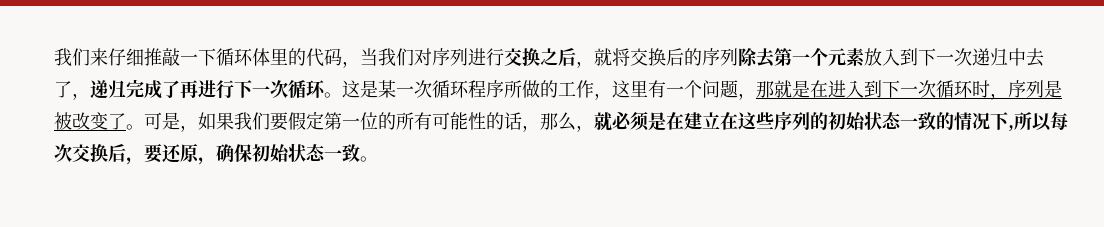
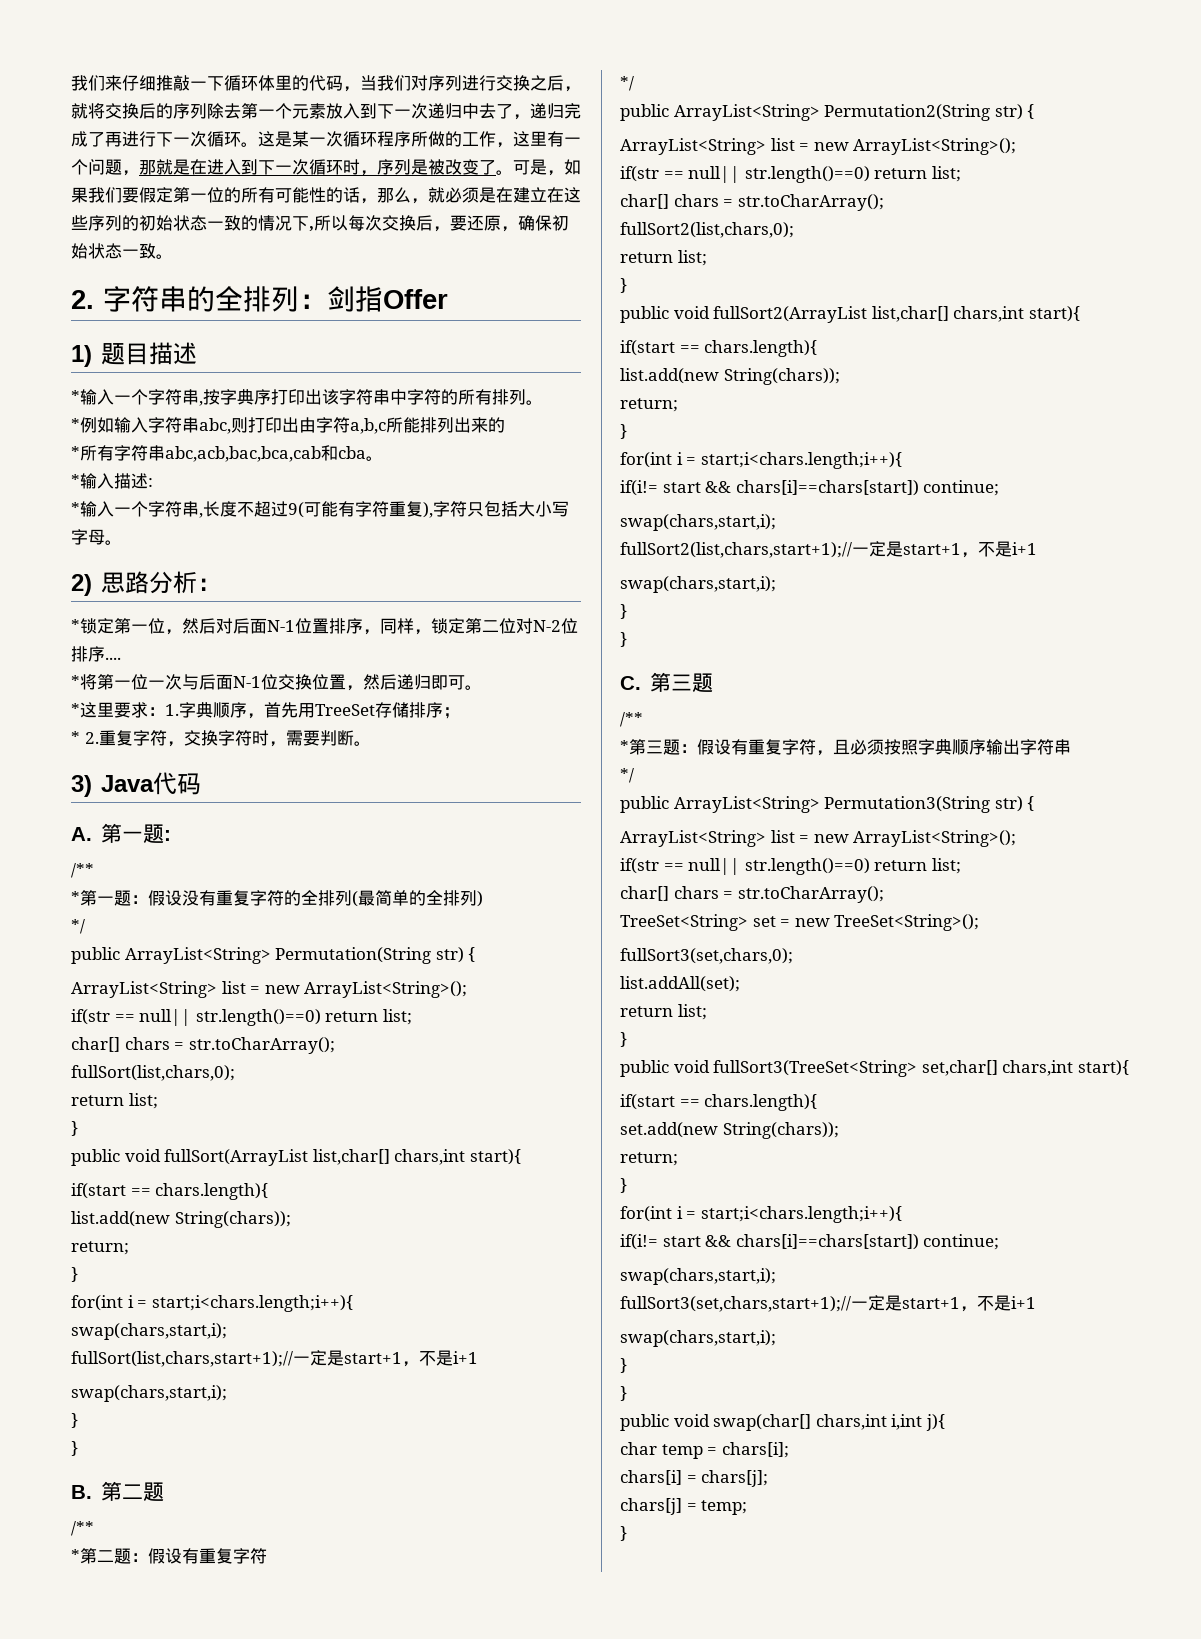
(378, 159) none -> [71,286,448,312] [71,342,197,367] [71,389,543,406] [71,417,505,434] [71,445,383,462] [71,473,153,489] [71,501,569,518] [71,529,122,545] [71,571,221,596] [71,618,578,635] [71,646,121,662] [71,674,482,691] [71,702,460,719] [71,730,371,747] [71,772,201,797] [71,823,171,844] [71,863,94,878] [71,890,483,907] [71,919,85,934] [71,947,476,964] [71,981,468,998] [71,1009,412,1026] [71,1037,335,1054] [71,1065,235,1081] [71,1093,158,1109] [71,1121,78,1136] [71,1149,521,1166] [71,1183,269,1200] [71,1211,291,1228] [71,1241,129,1255] [71,1267,78,1282] [71,1295,353,1312] [71,1323,227,1340] [71,1350,478,1367] [71,1385,227,1402] [71,1413,78,1428] [71,1441,78,1456] [71,1481,164,1502] [71,1521,94,1536] [71,1548,267,1564] [620,76,634,91] [620,104,1035,121] [620,138,1017,155] [620,166,961,183] [620,194,884,211] [620,222,794,238] [620,250,707,266] [620,278,627,293] [620,306,1080,323] [620,340,818,357] [620,368,840,385] [620,398,678,412] [620,424,627,439] [620,452,902,469] [620,480,1000,496] [620,514,776,531] [620,541,1037,558] [620,576,776,593] [620,604,627,619] [620,632,627,647] [620,672,713,693] [620,712,643,727] [620,739,1071,756] [620,768,634,783] [620,796,1035,813] [620,830,1017,847] [620,858,961,875] [620,886,884,903] [620,914,980,931] [620,948,793,964] [620,976,740,992] [620,1004,707,1020] [620,1032,627,1047] [620,1060,1129,1077] [620,1094,818,1111] [620,1122,839,1139] [620,1152,678,1166] [620,1178,627,1193] [620,1206,902,1223] [620,1234,1000,1250] [620,1268,776,1285] [620,1295,1036,1312] [620,1330,776,1347] [620,1358,627,1373] [620,1386,627,1401] [620,1414,945,1431] [620,1442,789,1459] [620,1470,769,1487] [620,1498,748,1515] [620,1526,627,1541] // 2.字符串的全排列：剑指Offer // 1)题目描述 // *输入一个字符串,按字典序打印出该字符串中字符的所有排列。 // *例如输入字符串abc,则打印出由字符a,b,c所能排列出来的 // *所有字符串abc,acb,bac,bca,cab和cba。 // *输入描述: // *输入一个字符串,长度不超过9(可能有字符重复),字符只包括大小写字母。 // 2)思路分析： // *锁定第一位，然后对后面N-1位置排序，同样，锁定第二位对N-2位排序.... // *将第一位一次与后面N-1位交换位置，然后递归即可。 // *这里要求：1.字典顺序，首先用TreeSet存储排序； // * 2.重复字符，交换字符时，需要判断。 // 3) Java代码 // A.第一题: // /** // *第一题：假设没有重复字符的全排列(最简单的全排列) // */ // public ArrayList<String> Permutation(String str) { // ArrayList<String> list = new ArrayList<String>(); // if(str == null|| str.length()==0) return list; // char[] chars = str.toCharArray(); // fullSort(list,chars,0); // return list; // } // public void fullSort(ArrayList list,char[] chars,int start){ // if(start == chars.length){ // list.add(new String(chars)); // return; // } // for(int i = start;i<chars.length;i++){ // swap(chars,start,i); // fullSort(list,chars,start+1);//一定是start+1，不是i+1 // swap(chars,start,i); // } // } // B.第二题 // /** // *第二题：假设有重复字符 // */ // public ArrayList<String> Permutation2(String str) { // ArrayList<String> list = new ArrayList<String>(); // if(str == null|| str.length()==0) return list; // char[] chars = str.toCharArray(); // fullSort2(list,chars,0); // return list; // } // public void fullSort2(ArrayList list,char[] chars,int start){ // if(start == chars.length){ // list.add(new String(chars)); // return; // } // for(int i = start;i<chars.length;i++){ // if(i!= start && chars[i]==chars[start]) continue; // swap(chars,start,i); // fullSort2(list,chars,start+1);//一定是start+1，不是i+1 // swap(chars,start,i); // } // } // C.第三题 // /** // *第三题：假设有重复字符，且必须按照字典顺序输出字符串 // */ // public ArrayList<String> Permutation3(String str) { // ArrayList<String> list = new ArrayList<String>(); // if(str == null|| str.length()==0) return list; // char[] chars = str.toCharArray(); // TreeSet<String> set = new TreeSet<String>(); // fullSort3(set,chars,0); // list.addAll(set); // return list; // } // public void fullSort3(TreeSet<String> set,char[] chars,int start){ // if(start == chars.length){ // set.add(new String(chars)); // return; // } // for(int i = start;i<chars.length;i++){ // if(i!= start && chars[i]==chars[start]) continue; // swap(chars,start,i); // fullSort3(set,chars,start+1);//一定是start+1，不是i+1 // swap(chars,start,i); // } // } // public void swap(char[] chars,int i,int j){ // char temp = chars[i]; // chars[i] = chars[j]; // chars[j] = temp; // }

